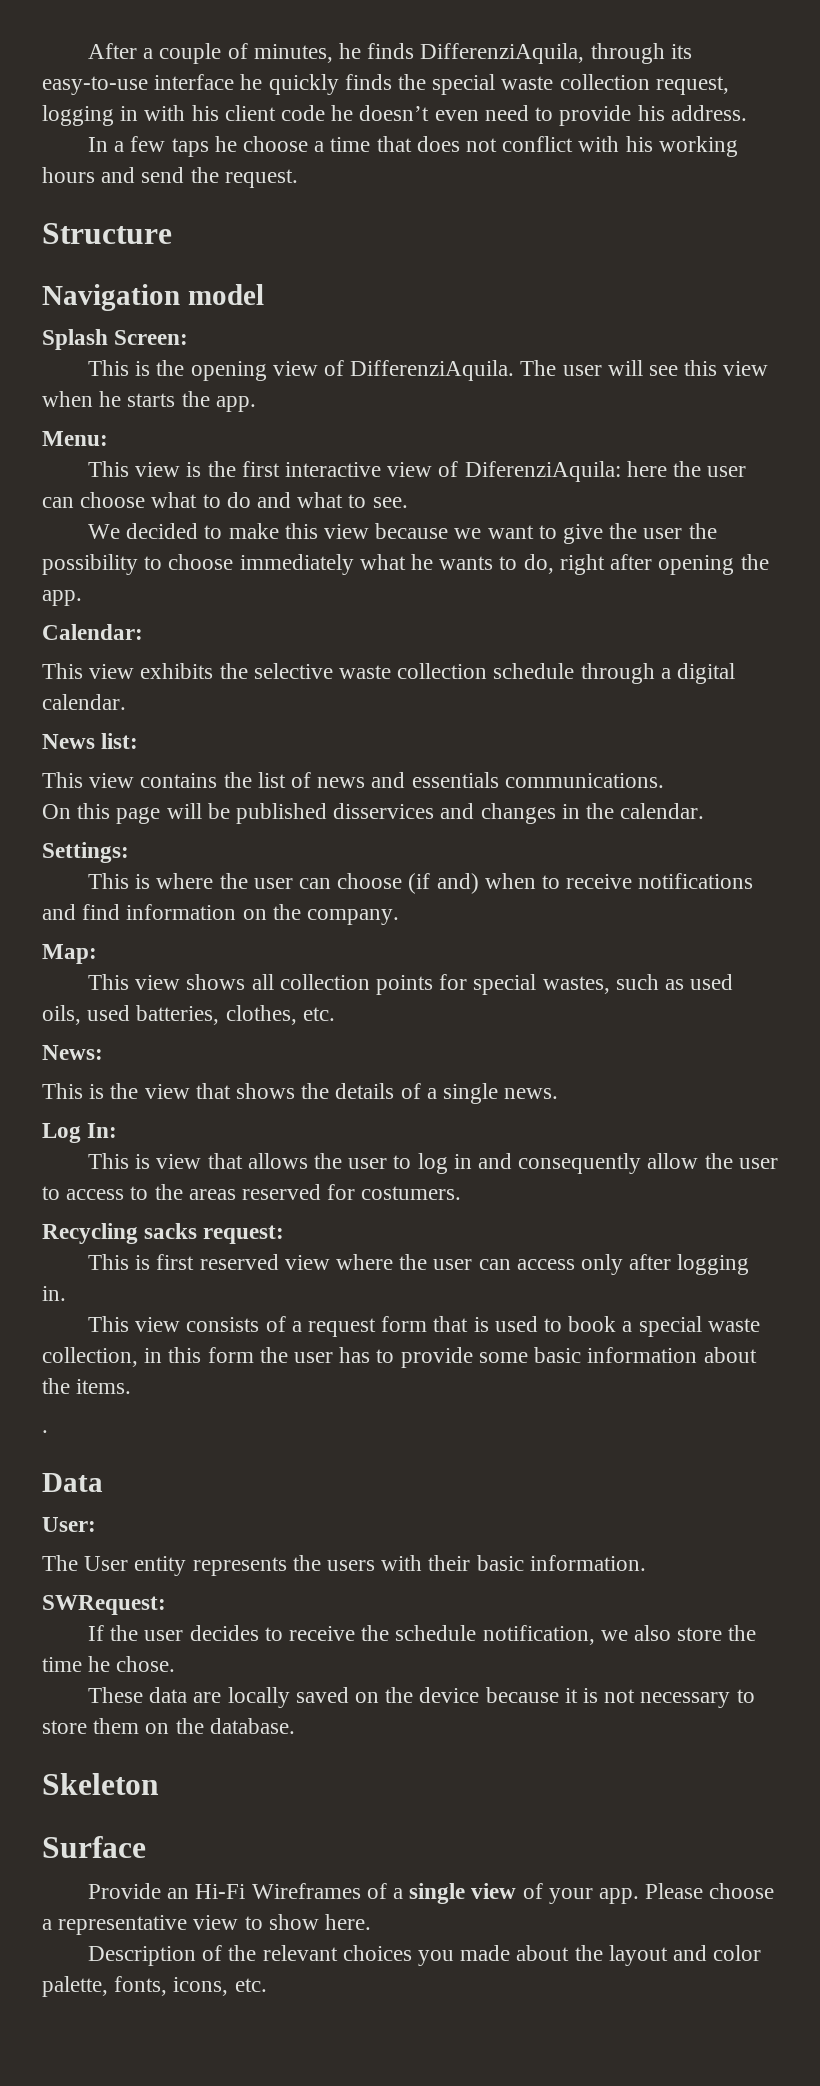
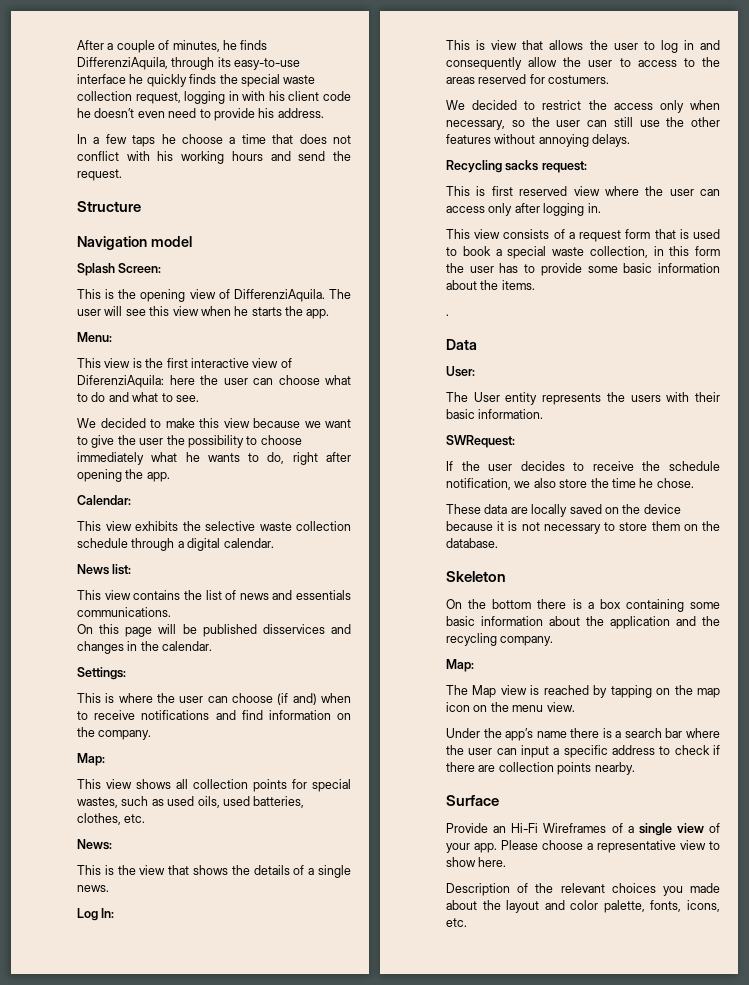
(462, 1193) none -> [446,100,720,113] [446,117,720,130] [446,134,631,147] // We decided to restrict the access only when necessary, so the user can still use the other features without annoying delays.
(159, 1784) none -> [446,599,720,612] [446,616,720,629] [446,633,554,646] [446,659,474,672] [446,685,720,698] [446,702,575,712] [446,728,720,741] [446,745,720,758] [446,762,635,775] // On the bottom there is a box containing some basic information about the application and the recycling company. // Map: // The Map view is reached by tapping on the map icon on the menu view. // Under the app’s name there is a search bar where the user can input a specific address to check if there are collection points nearby.

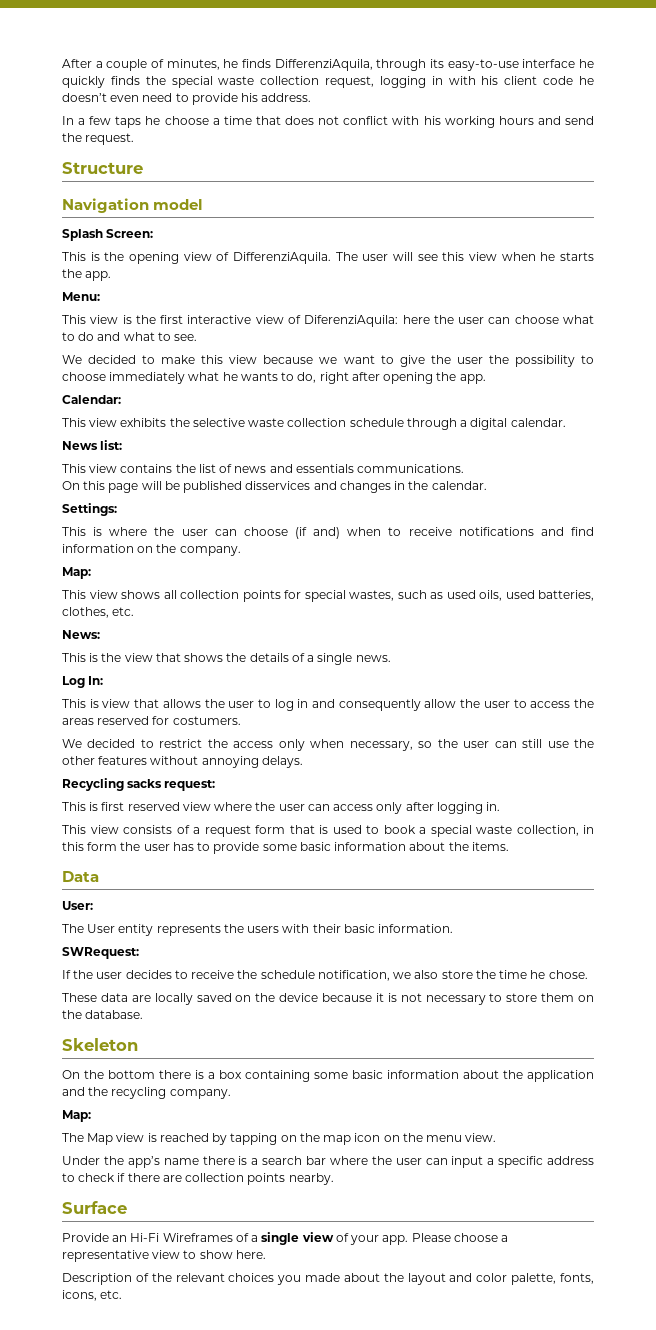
[683,58,695,67] to -> (571, 704) none
[446,314,449,316] // . -> (509, 846) none

